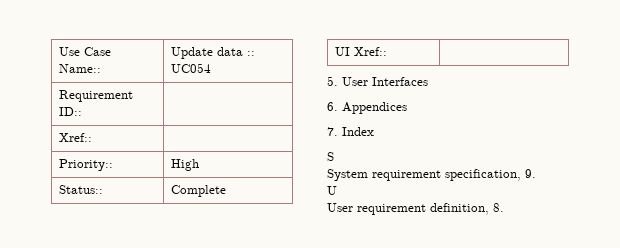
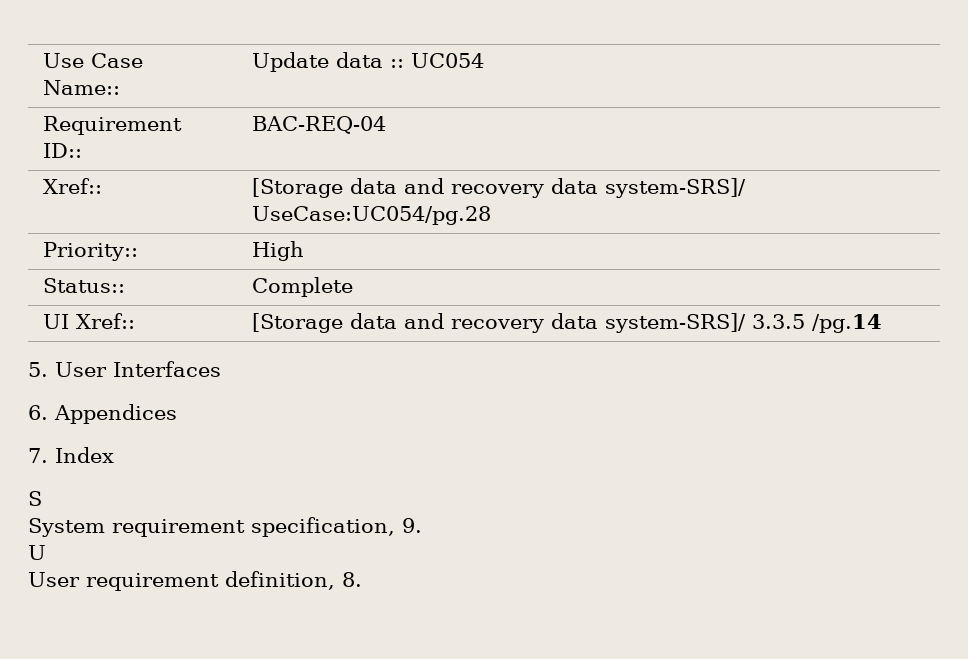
[59,133,93,142] // Xref:: | -> [252,116,387,134] [43,178,103,194] [252,178,747,198] [252,206,492,225] BAC-REQ-04 // Xref:: | [Storage data and recovery data system-SRS]/ UseCase:UC054/pg.28
(388, 51) none -> [252,313,883,333] [Storage data and recovery data system-SRS]/ 3.3.5 /pg.14

